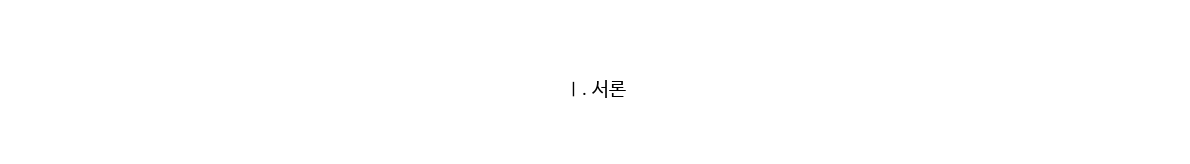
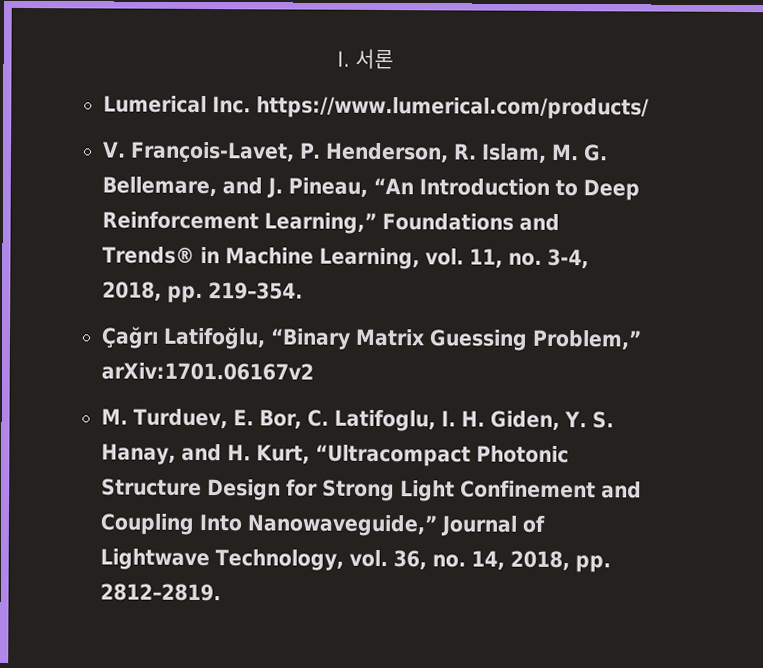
(626, 89) none -> [102,95,649,120] [101,141,609,164] [101,176,640,201] [101,211,560,234] [101,246,589,270] [101,281,303,303] [100,326,642,351] [100,362,314,381] [100,408,615,432] [100,443,569,467] [100,478,642,502] [99,513,545,537] [99,548,611,573] [99,583,221,602] // Lumerical Inc. https://www.lumerical.com/products/ // V. François-Lavet, P. Henderson, R. Islam, M. G. Bellemare, and J. Pineau, “An Introduction to Deep Reinforcement Learning,” Foundations and Trends® in Machine Learning, vol. 11, no. 3-4, 2018, pp. 219–354. // Çağrı Latifoğlu, “Binary Matrix Guessing Problem,” arXiv:1701.06167v2 // M. Turduev, E. Bor, C. Latifoglu, I. H. Giden, Y. S. Hanay, and H. Kurt, “Ultracompact Photonic Structure Design for Strong Light Confinement and Coupling Into Nanowaveguide,” Journal of Lightwave Technology, vol. 36, no. 14, 2018, pp. 2812–2819.

